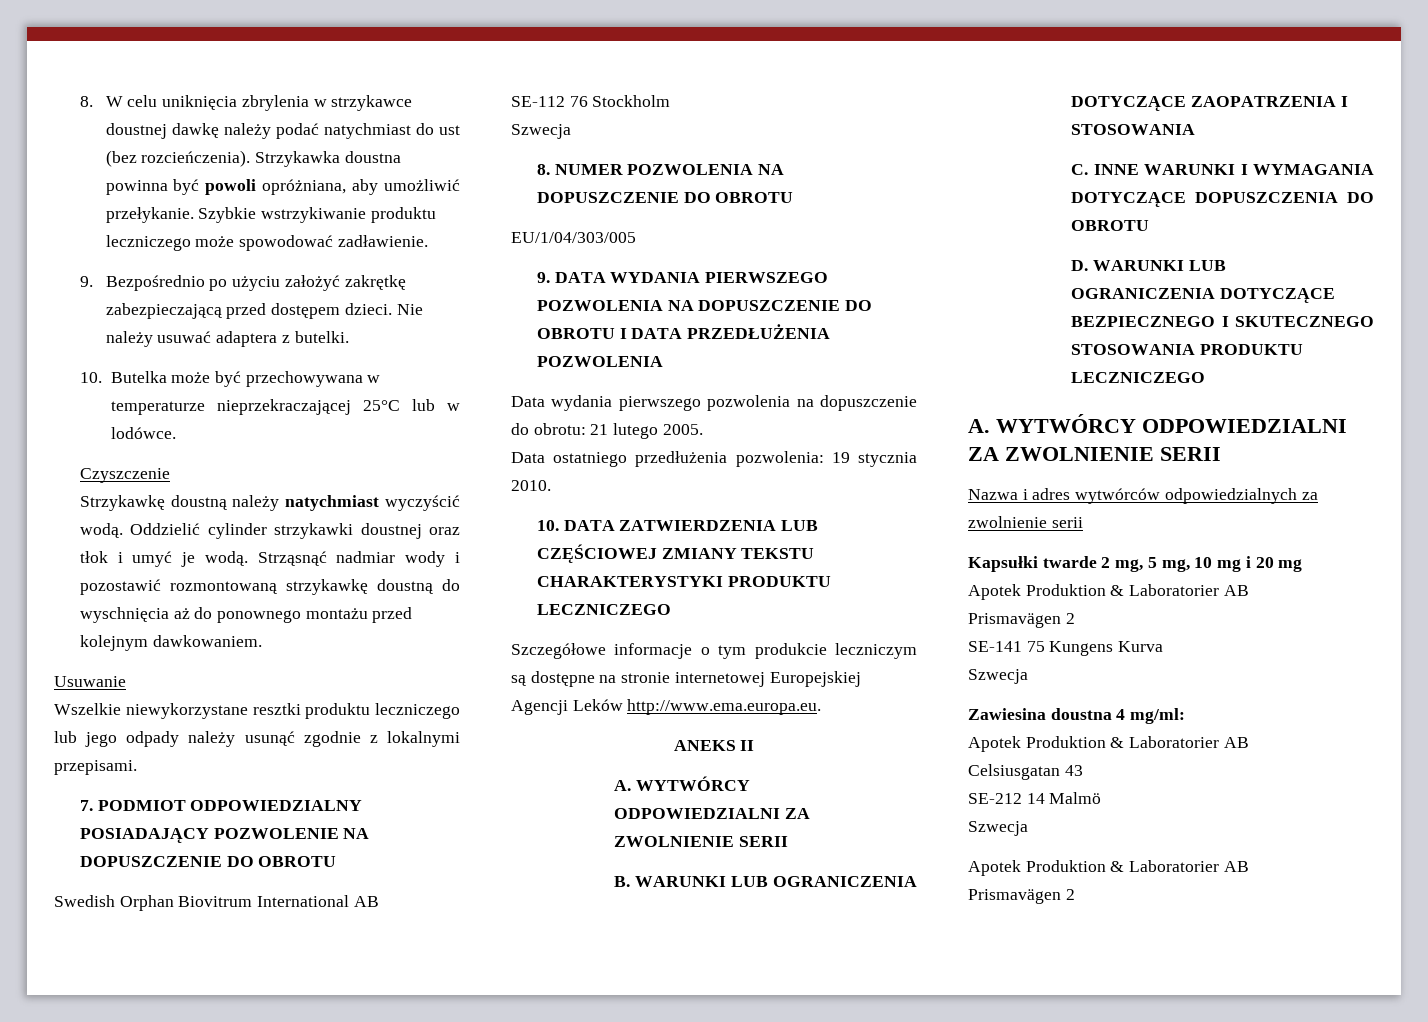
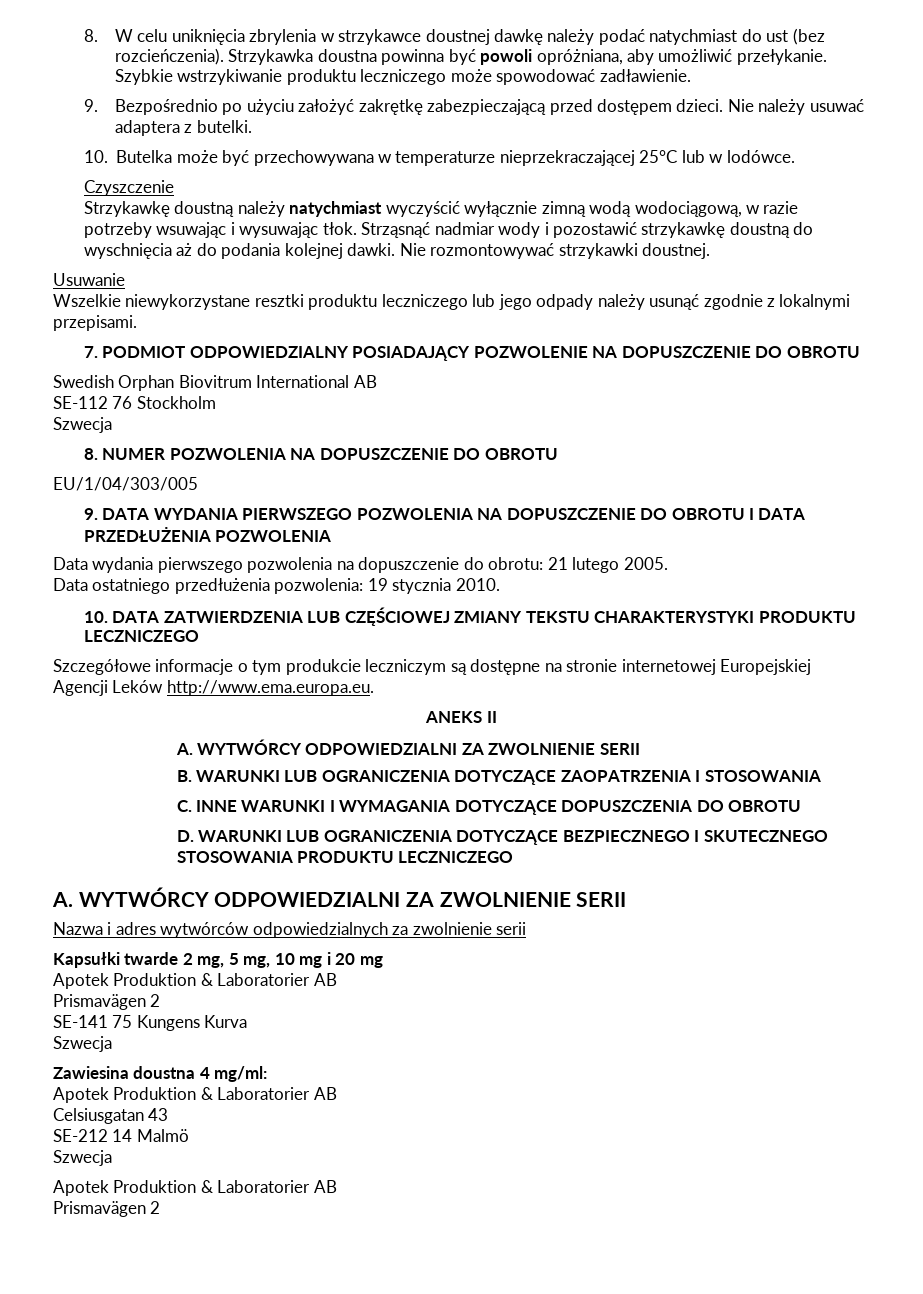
[79,523,461,539] [79,551,248,567] wodą. Oddzielić cylinder strzykawki doustnej oraz tłok i umyć je wodą. -> [464,201,799,217] [83,222,357,238] wyłącznie zimną wodą wodociągową, w razie potrzeby wsuwając i wysuwając tłok.
[169,581,277,594] rozmontowaną -> (637, 230) none
[216,607,413,623] [79,635,262,651] ponownego montażu przed kolejnym dawkowaniem. -> [221,243,710,259] podania kolejnej dawki. Nie rozmontowywać strzykawki doustnej.

